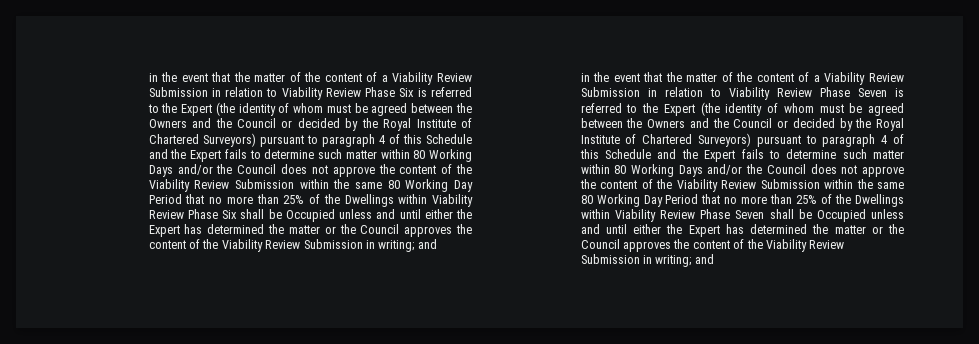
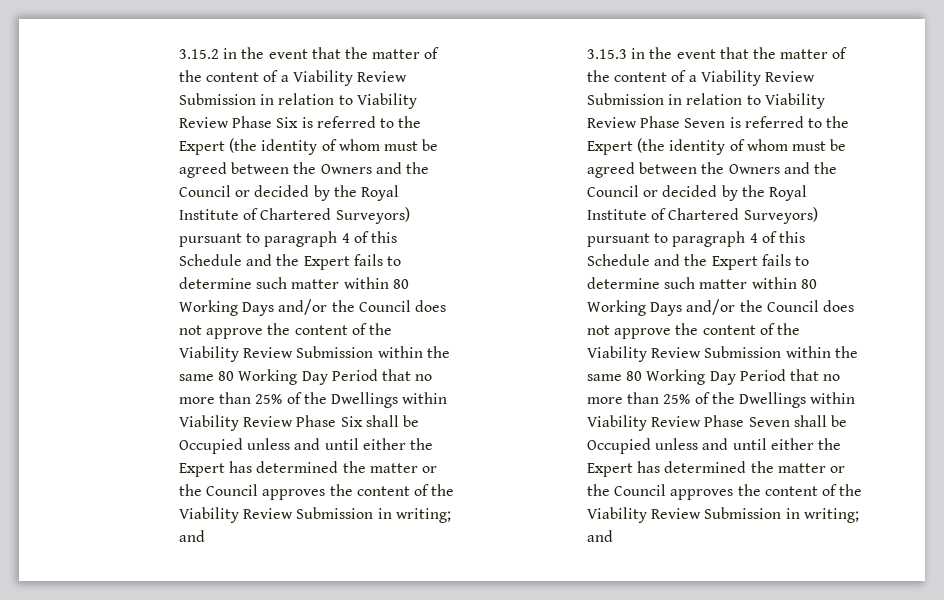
(148, 77) none -> [178,49,219,59] 3.15.2
(437, 244) none -> [586,49,627,59] 3.15.3

